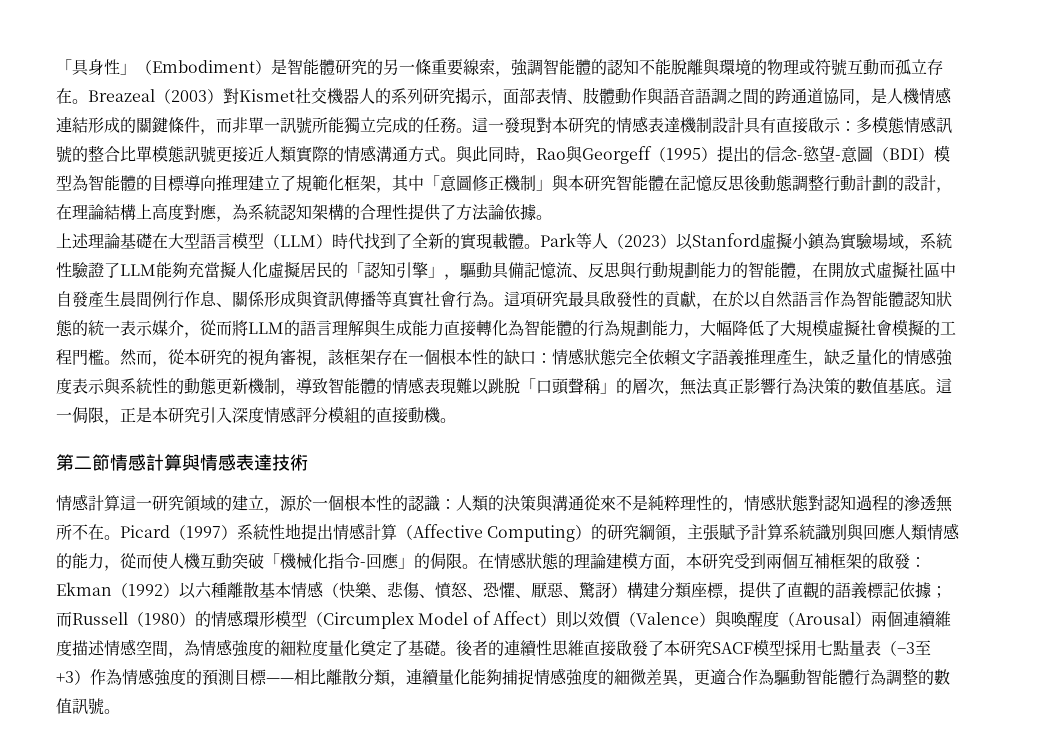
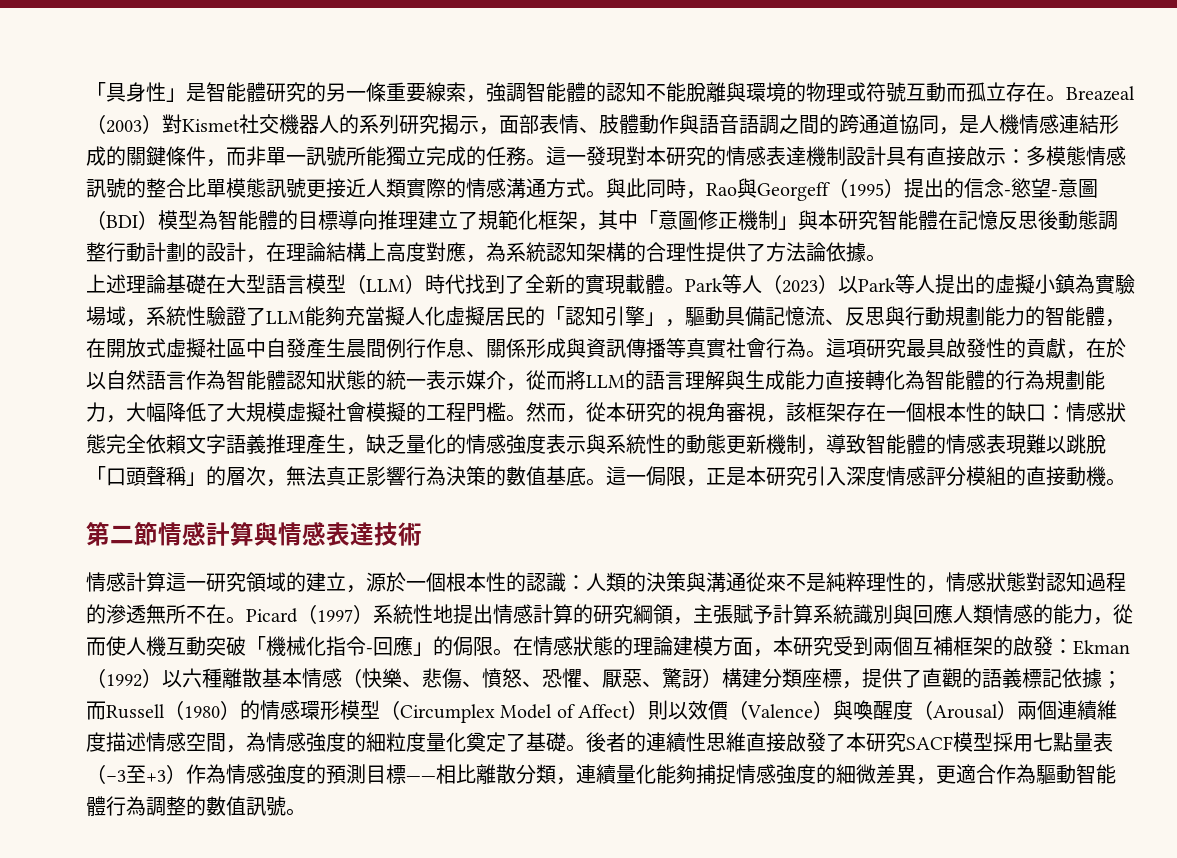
[136,60,271,75] （Embodiment） -> (186, 95) none
[692,233,760,247] Stanford -> [858,274,995,294] Park等人提出的
[397,524,592,542] （Affective Computing） -> (573, 614) none

